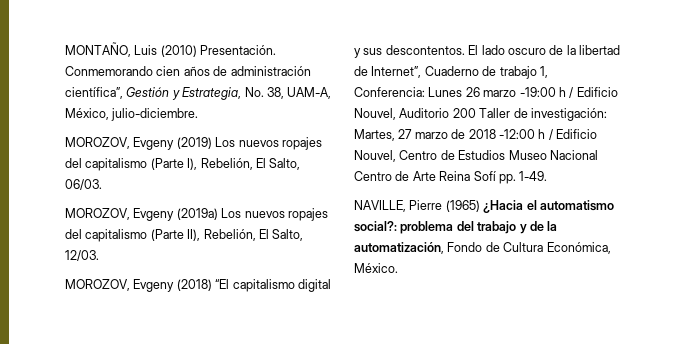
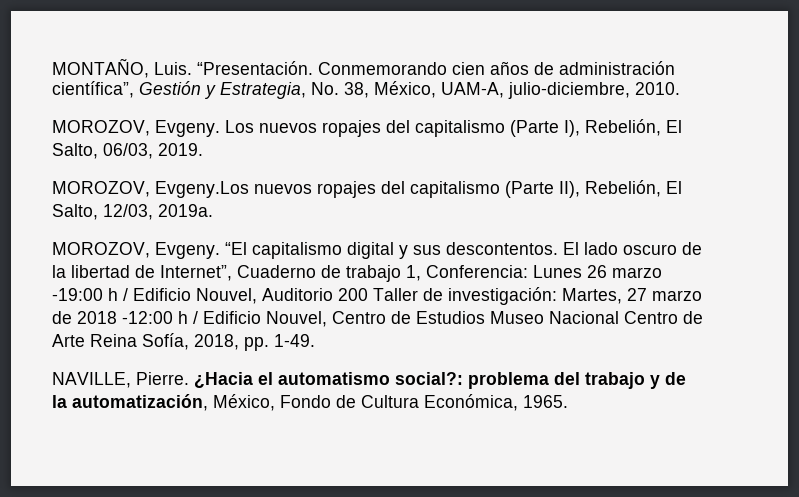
[134,45,277,57] Luis (2010) Presentación. -> [154,61,313,75] Luis. “Presentación.
[287,87,332,99] [65,108,199,121] [65,137,212,150] UAM-A, México, julio-diciembre. // MOROZOV, Evgeny (2019) -> [374,81,680,99] [52,120,220,137] México, UAM-A, julio-diciembre, 2010. // MOROZOV, Evgeny.
[65,179,102,190] [65,208,242,221] 06/03. // MOROZOV, Evgeny (2019a) Los -> [103,143,203,159] [52,181,249,198] 06/03, 2019. // MOROZOV, Evgeny.Los
[65,250,99,261] [65,279,212,292] 12/03. // MOROZOV, Evgeny (2018) -> [103,204,213,220] [52,242,220,259] 12/03, 2019a. // MOROZOV, Evgeny.
[473,171,496,181] Sofí -> [142,333,239,350] Sofía, 2018,
[409,200,480,212] Pierre (1965) -> [136,372,189,385] Pierre.
(444, 248) none -> [213,394,275,411] México,
[354,263,398,273] México. -> [523,395,568,408] 1965.

